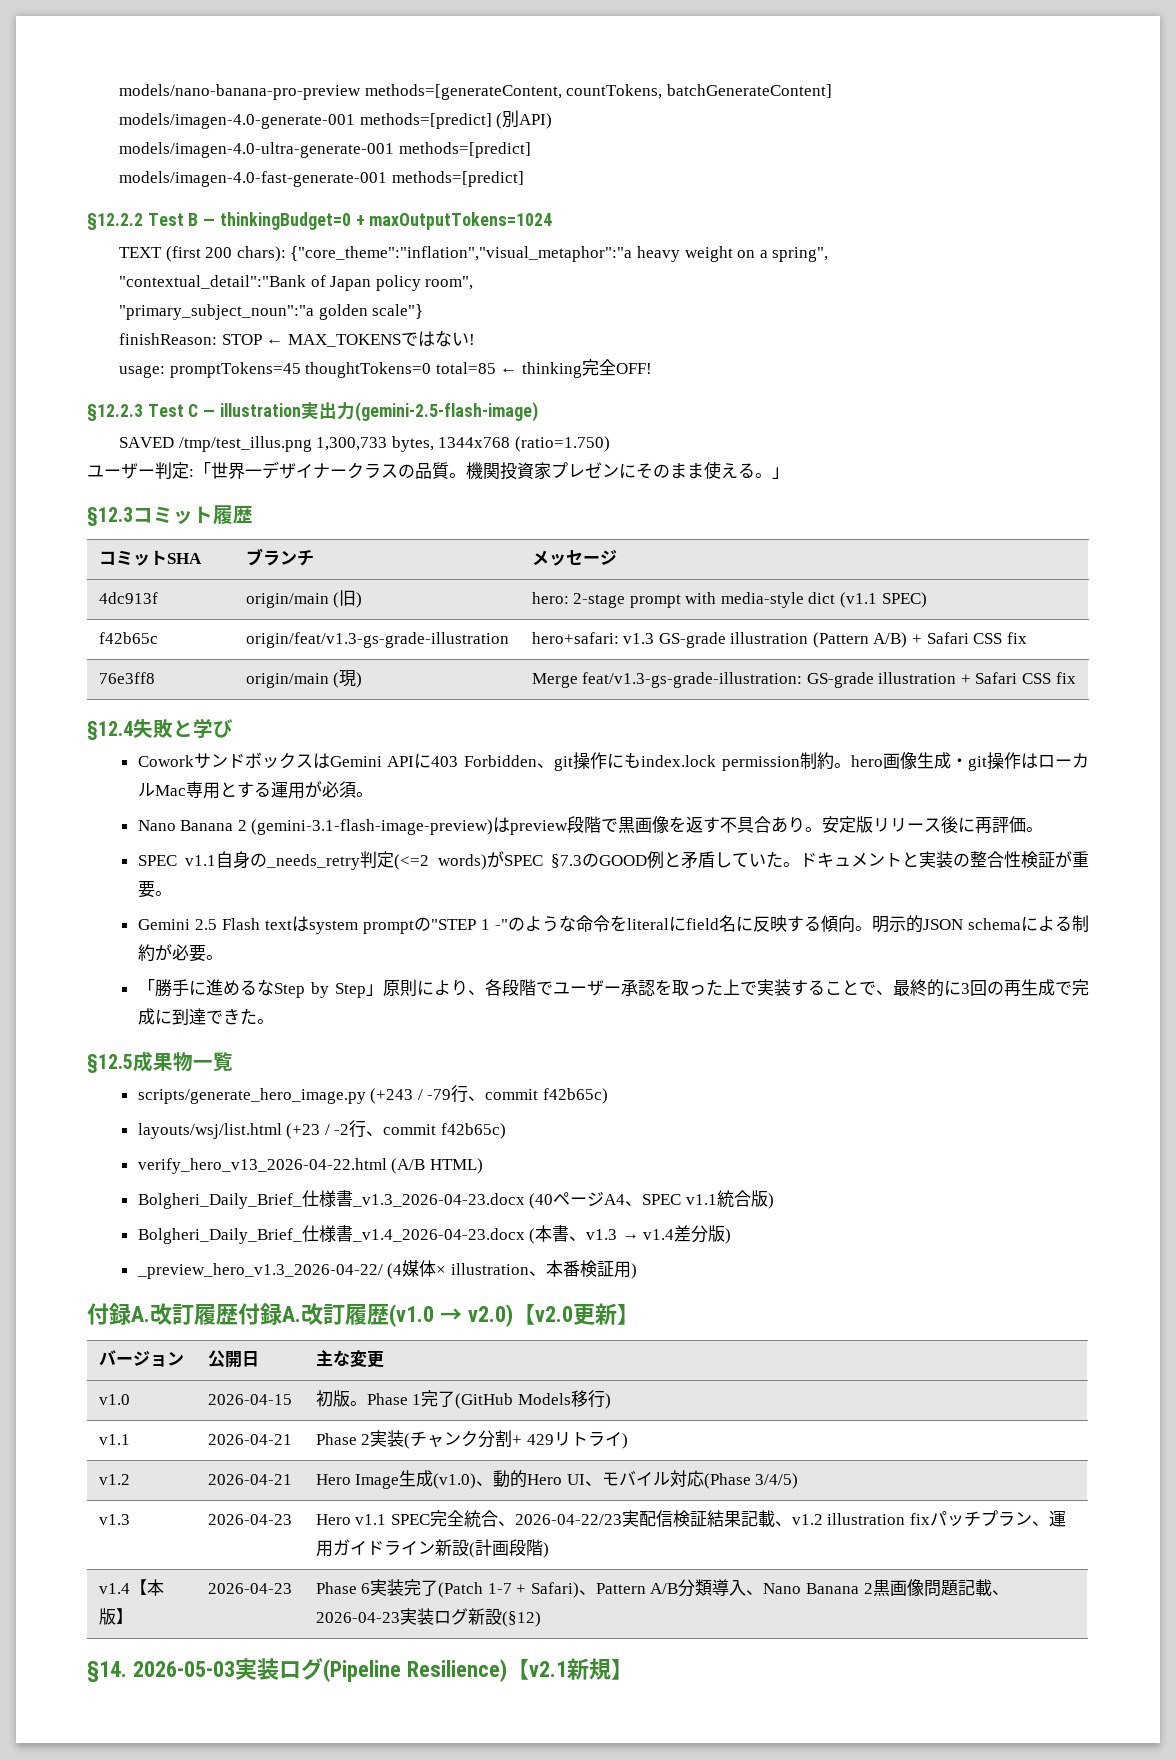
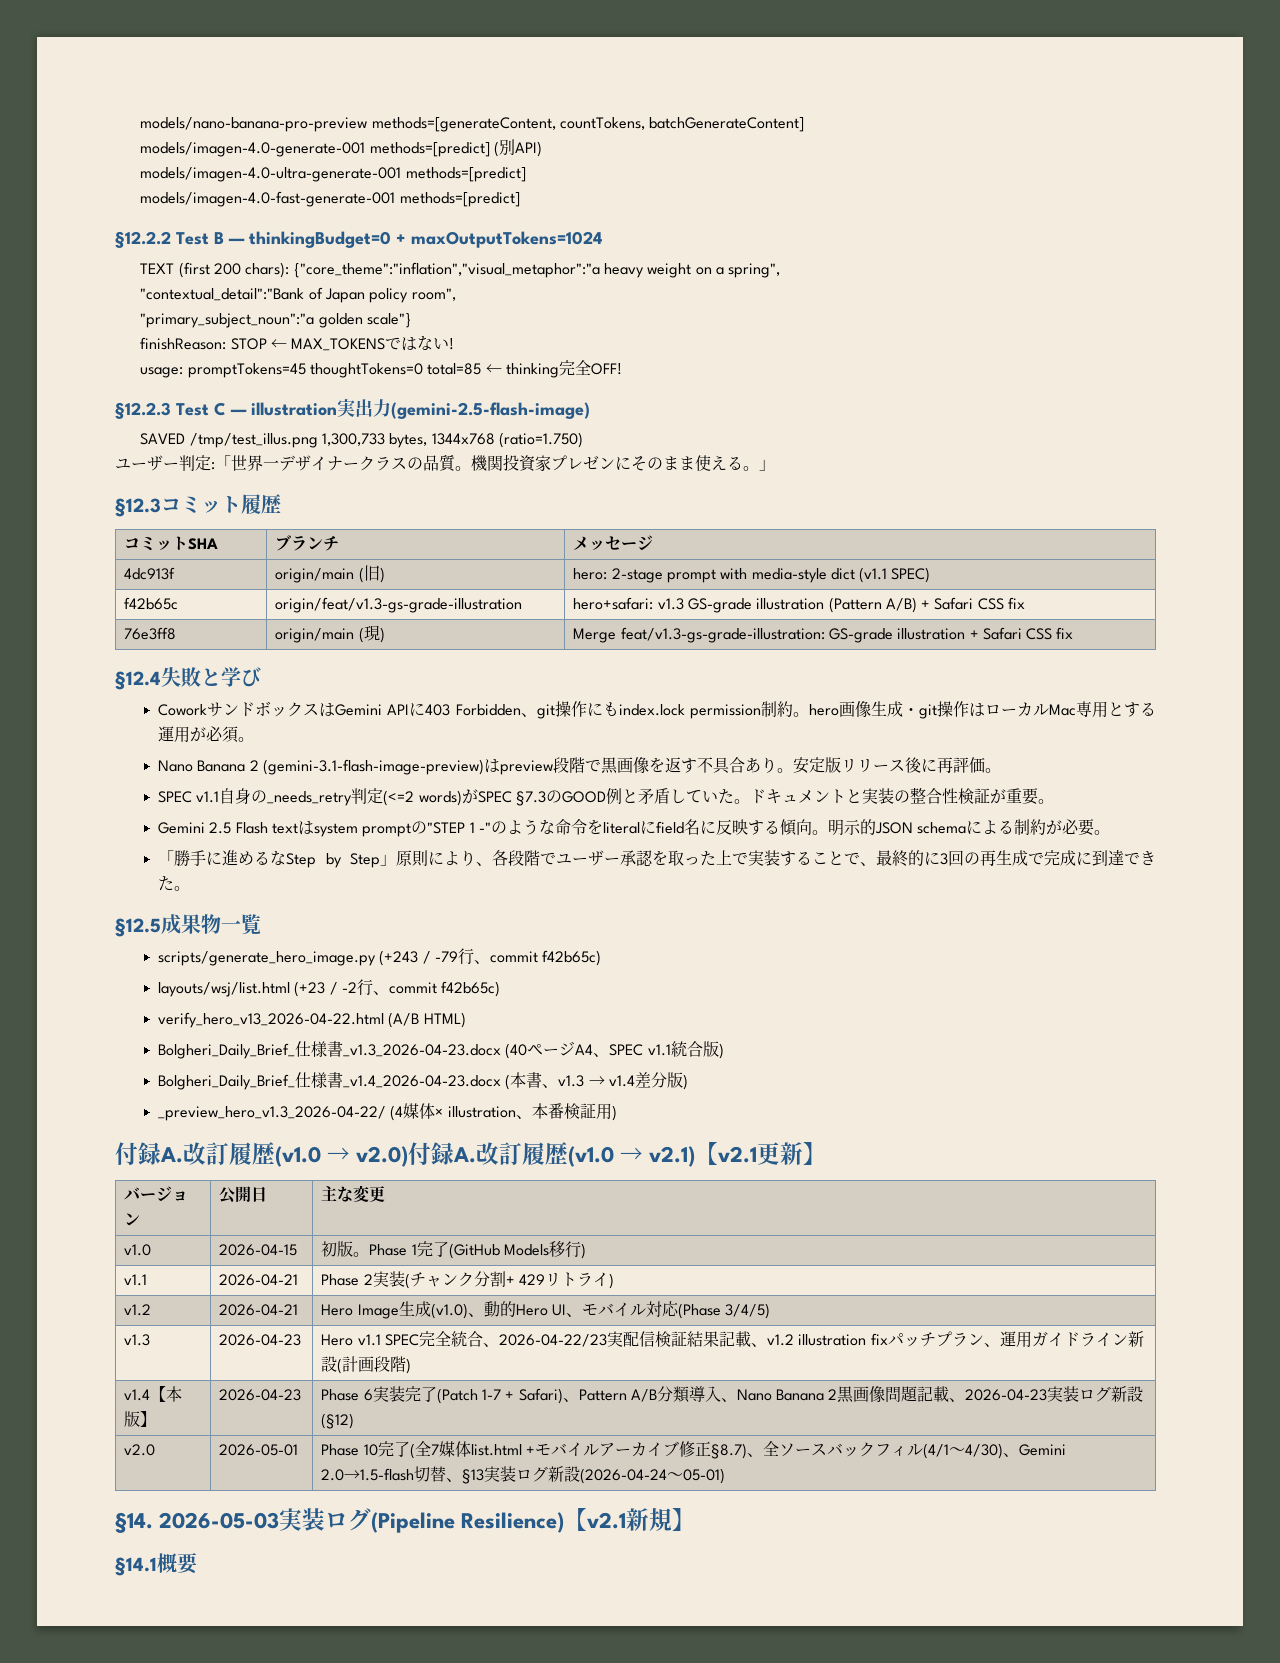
[238,1303,573,1327] 付録A.改訂履歴(v1.0 → v2.0)【v2.0 -> [275,1142,758,1167] (v1.0 → v2.0)付録A.改訂履歴(v1.0 → v2.1)【v2.1
(541, 1619) none -> [124,1444,156,1456] [219,1444,299,1456] [321,1441,1066,1459] [321,1466,726,1484] // v2.0 | 2026-05-01 | Phase 10完了(全7媒体list.html +モバイルアーカイブ修正§8.7)、全ソースバックフィル(4/1〜4/30)、Gemini 2.0→1.5-flash切替、§13実装ログ新設(2026-04-24〜05-01)
(633, 1669) none -> [115,1553,198,1576] // §14.1概要

